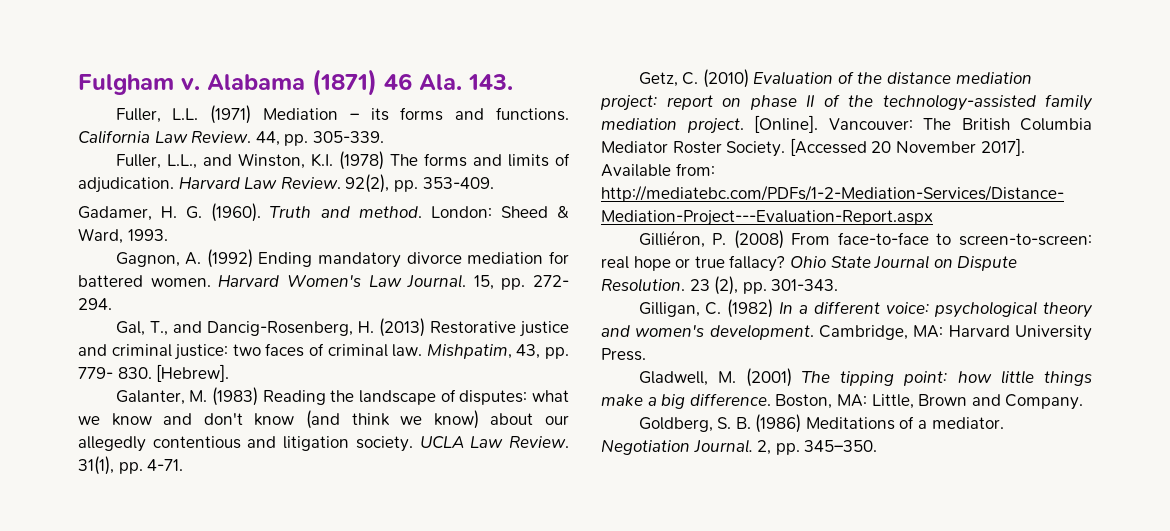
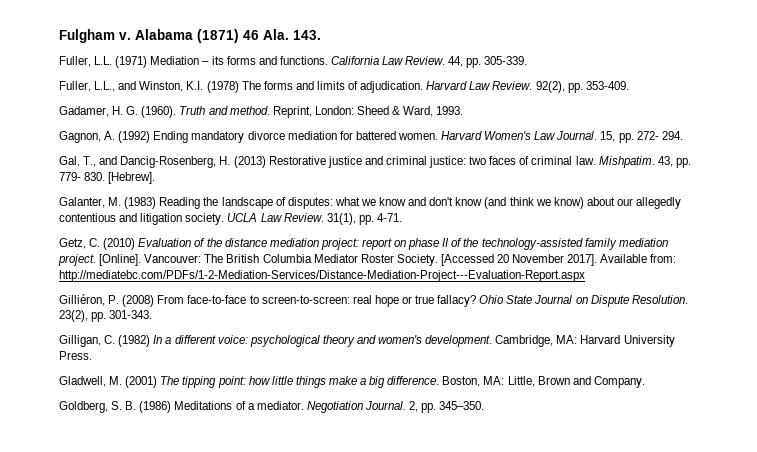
(422, 212) none -> [272,106,312,118] Reprint,
[426,344,512,359] Mishpatim, -> [598,156,655,168] Mishpatim.
[689,276,739,295] 23 (2), -> [59,310,88,322] 23(2),

